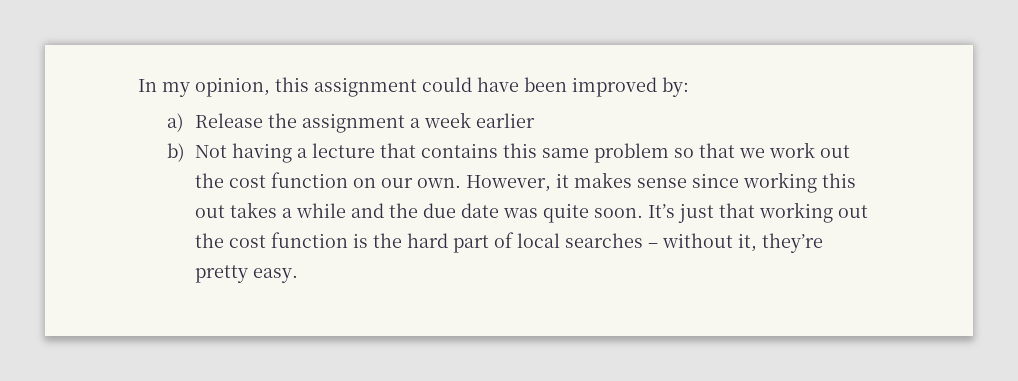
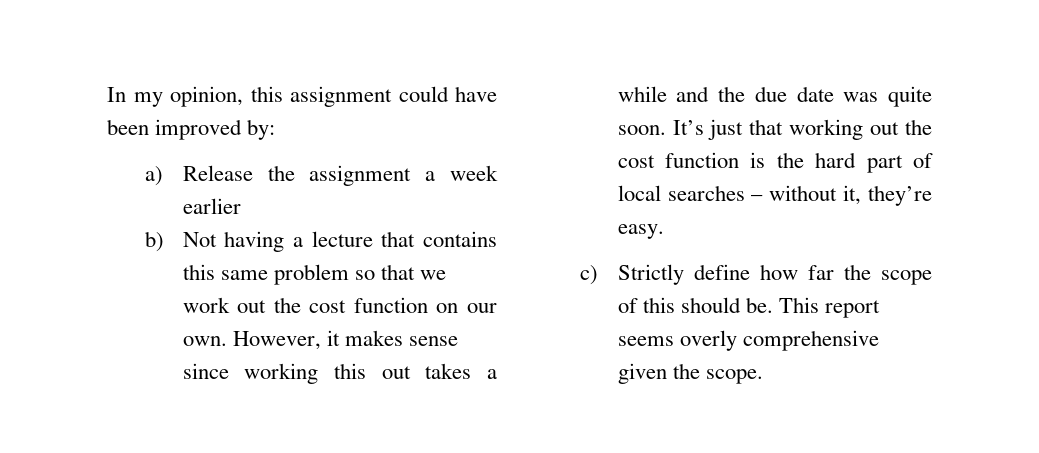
[195,265,249,283] pretty -> (932, 195) none
(299, 275) none -> [579,264,932,285] [617,297,881,318] [617,330,879,351] [617,363,763,384] // c) Strictly define how far the scope of this should be. This report seems overly comprehensive given the scope.

